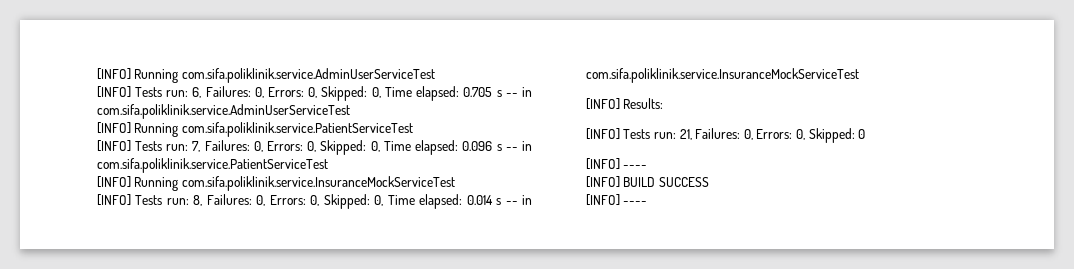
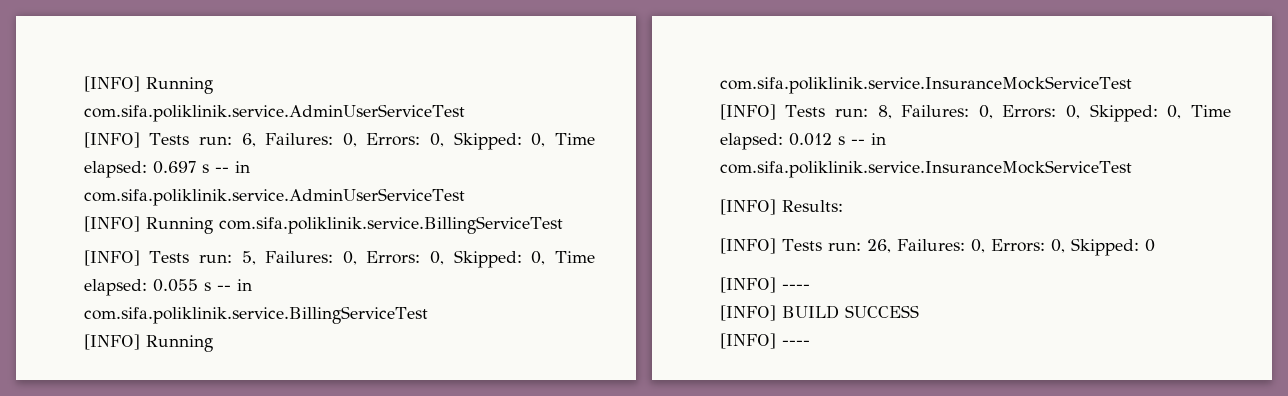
[463,87,493,97] 0.705 -> [152,161,196,174] 0.697
[181,122,413,137] [96,140,532,155] [96,158,328,173] com.sifa.poliklinik.service.PatientServiceTest // [INFO] Tests run: 7, Failures: 0, Errors: 0, Skipped: 0, Time elapsed: 0.096 s -- in com.sifa.poliklinik.service.PatientServiceTest -> [218,216,563,234] [83,250,595,268] [83,279,252,296] [83,306,428,324] com.sifa.poliklinik.service.BillingServiceTest // [INFO] Tests run: 5, Failures: 0, Errors: 0, Skipped: 0, Time elapsed: 0.055 s -- in com.sifa.poliklinik.service.BillingServiceTest
[466,195,493,205] 0.014 -> [788,133,832,146] 0.012
[679,129,692,140] 21, -> [866,239,891,253] 26,

